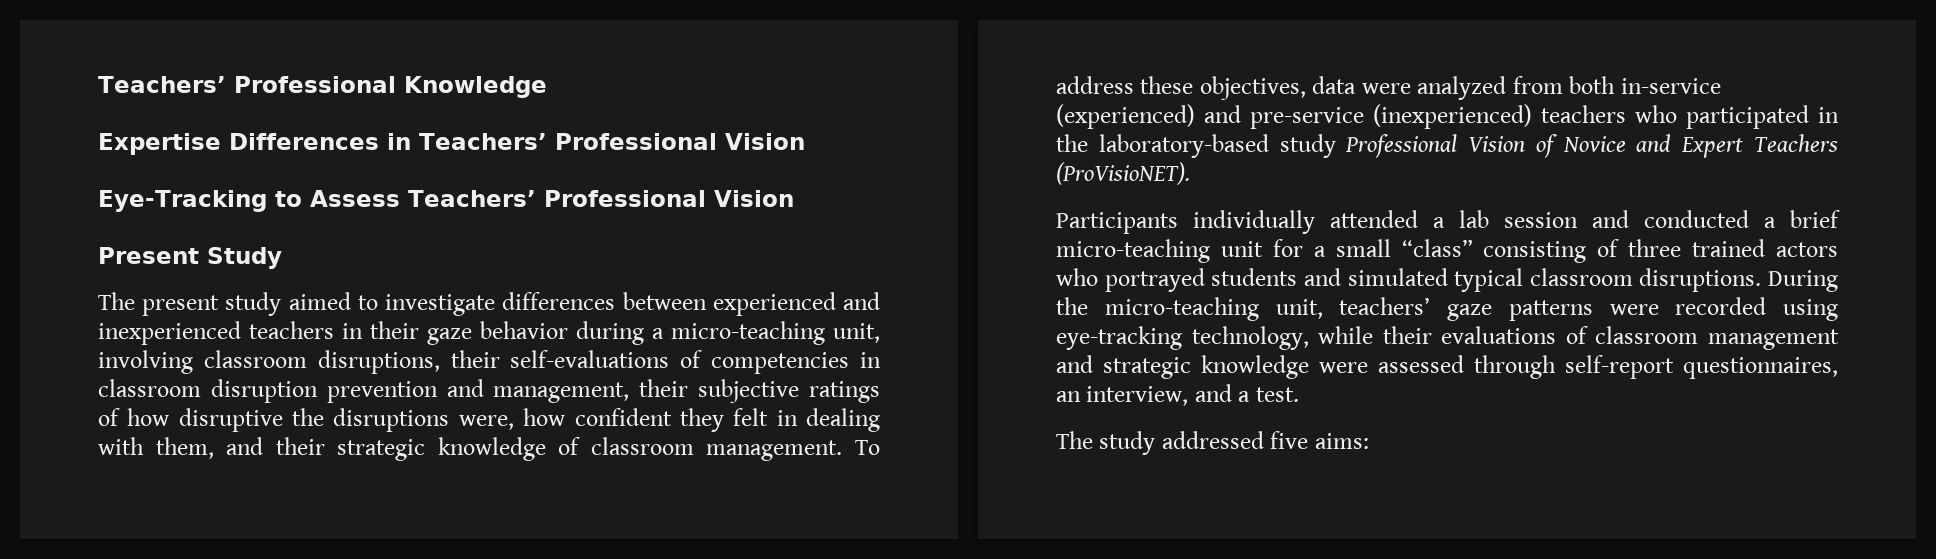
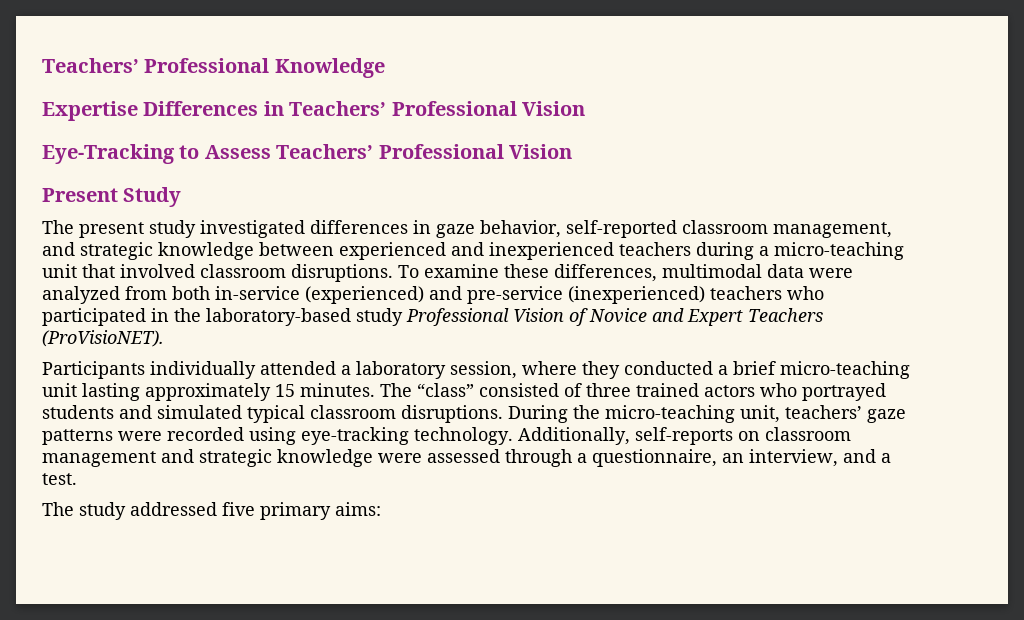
[288,292,616,316] aimed to investigate differences -> [200,220,892,238] [42,242,254,260] investigated differences in gaze behavior, self-reported classroom management, and strategic knowledge
[342,321,880,345] [98,350,881,374] [98,379,880,403] [98,408,880,432] [98,437,880,461] [1056,76,1306,100] in their gaze behavior during a micro-teaching unit, involving classroom disruptions, their self-evaluations of competencies in classroom disruption prevention and management, their subjective ratings of how disruptive the disruptions were, how confident they felt in dealing with them, and their strategic knowledge of classroom management. To address these objectives, -> [696,242,904,260] [42,264,762,282] during a micro-teaching unit that involved classroom disruptions. To examine these differences, multimodal
[1459,210,1629,228] lab session and -> [356,361,620,379] laboratory session, where they
[1272,239,1587,263] for a small “class” consisting -> [82,383,559,401] lasting approximately 15 minutes. The “class” consisted
[1191,326,1588,350] technology, while their evaluations of -> [414,427,760,445] technology. Additionally, self-reports on
[1565,355,1838,379] self-report questionnaires, -> [577,449,717,467] a questionnaire,
(1309, 440) none -> [260,502,331,520] primary

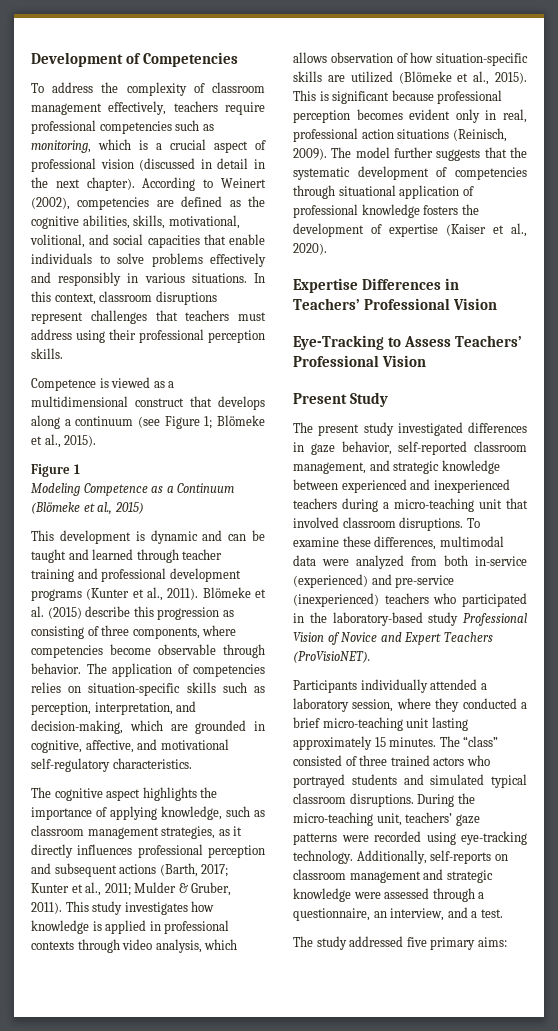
[42,58,385,78] Teachers’ Professional Knowledge -> [31,52,239,67] [31,82,265,96] [31,101,265,115] [31,120,214,134] [31,139,266,153] [31,158,265,172] [31,177,266,191] [31,196,265,210] [31,215,240,229] [30,234,265,248] [31,253,266,267] [31,272,265,286] [31,291,217,305] [31,310,266,324] [31,329,265,343] [31,348,63,359] [31,377,175,391] [31,396,265,410] [31,415,265,429] [31,434,97,448] [31,464,80,477] [31,483,235,496] [31,502,144,515] [31,530,265,544] [31,549,223,563] [31,568,241,582] [31,587,266,601] [31,606,234,620] [31,625,237,639] [31,644,265,658] [31,663,265,677] [31,682,265,696] [31,701,197,715] [31,720,265,734] [31,739,229,753] [31,758,192,772] [31,787,218,801] [31,806,265,820] [31,825,243,839] [31,844,265,858] [31,863,229,877] [31,882,232,896] [31,901,215,915] [31,920,230,934] [31,939,238,953] [293,52,528,66] [293,71,527,85] [293,90,503,104] [293,109,527,123] [293,128,507,142] [293,147,527,161] [293,166,527,180] [293,185,474,199] [293,204,479,218] [293,223,527,237] [293,243,327,255] Development of Competencies // To address the complexity of classroom management effectively, teachers require professional competencies such as monitoring, which is a crucial aspect of professional vision (discussed in detail in the next chapter). According to Weinert (2002), competencies are defined as the cognitive abilities, skills, motivational, volitional, and social capacities that enable individuals to solve problems effectively and responsibly in various situations. In this context, classroom disruptions represent challenges that teachers must address using their professional perception skills. // Competence is viewed as a multidimensional construct that develops along a continuum (see Figure 1; Blömeke et al., 2015). // Figure 1 // Modeling Competence as a Continuum (Blömeke et al., 2015) // This development is dynamic and can be taught and learned through teacher training and professional development programs (Kunter et al., 2011). Blömeke et al. (2015) describe this progression as consisting of three components, where competencies become observable through behavior. The application of competencies relies on situation-specific skills such as perception, interpretation, and decision-making, which are grounded in cognitive, affective, and motivational self-regulatory characteristics. // The cognitive aspect highlights the importance of applying knowledge, such as classroom management strategies, as it directly influences professional perception and subsequent actions (Barth, 2017; Kunter et al., 2011; Mulder & Gruber, 2011). This study investigates how knowledge is applied in professional contexts through video analysis, which allows observation of how situation-specific skills are utilized (Blömeke et al., 2015). This is significant because professional perception becomes evident only in real, professional action situations (Reinisch, 2009). The model further suggests that the systematic development of competencies through situational application of professional knowledge fosters the development of expertise (Kaiser et al., 2020).

